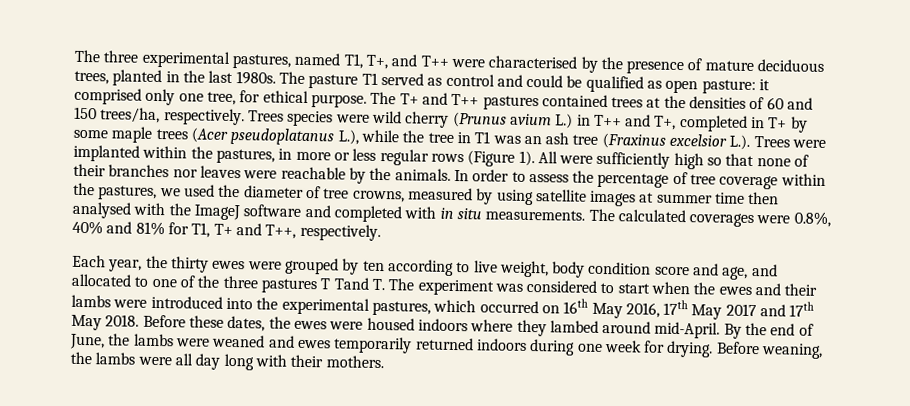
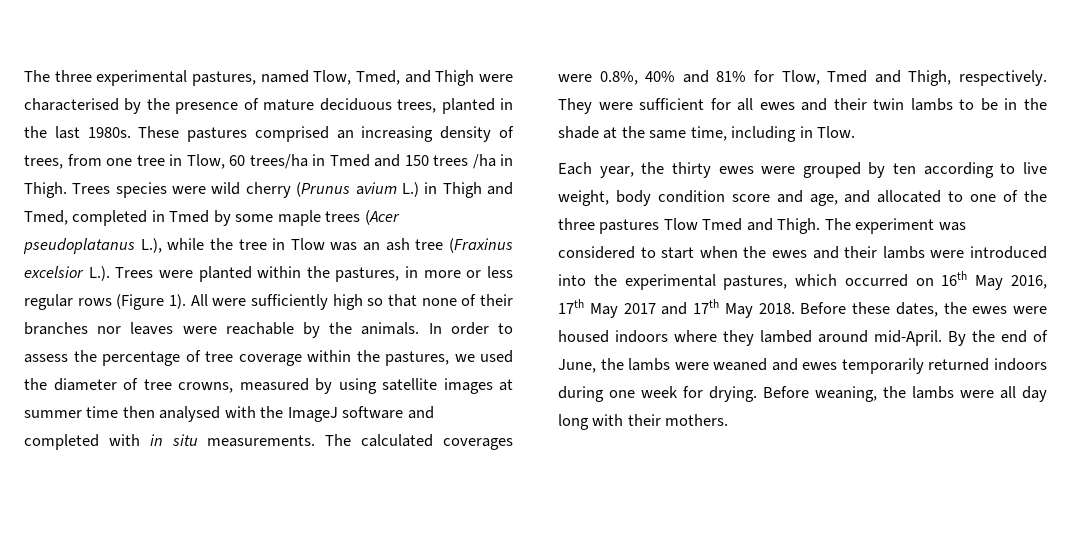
[343,53,449,70] T1, T+, and T++ -> [313,70,475,86] Tlow, Tmed, and Thigh
[278,71,771,95] [74,87,814,111] [74,106,245,126] The pasture T1 served as control and could be qualified as open pasture: it comprised only one tree, for ethical purpose. The T+ and T++ pastures contained trees at the densities of 60 and 150 trees/ha, respectively. -> [138,126,514,142] [24,154,513,169] [24,182,67,198] These pastures comprised an increasing density of trees, from one tree in Tlow, 60 trees/ha in Tmed and 150 trees /ha in Thigh.
[593,114,677,130] T++ and T+, -> [442,182,514,198] [24,210,68,225] Thigh and Tmed,
[768,117,788,129] T+ -> [169,210,210,223] Tmed
[474,131,491,144] T1 -> [290,238,325,250] Tlow
[73,144,140,162] implanted -> [198,266,252,282] planted
[191,222,381,242] T1, T+ and T++, respectively. -> [781,70,1047,86] [558,98,1047,114] [558,126,856,142] Tlow, Tmed and Thigh, respectively. They were sufficient for all ewes and their twin lambs to be in the shade at the same time, including in Tlow.
[320,277,385,291] T Tand T. -> [663,218,821,234] Tlow Tmed and Thigh.

